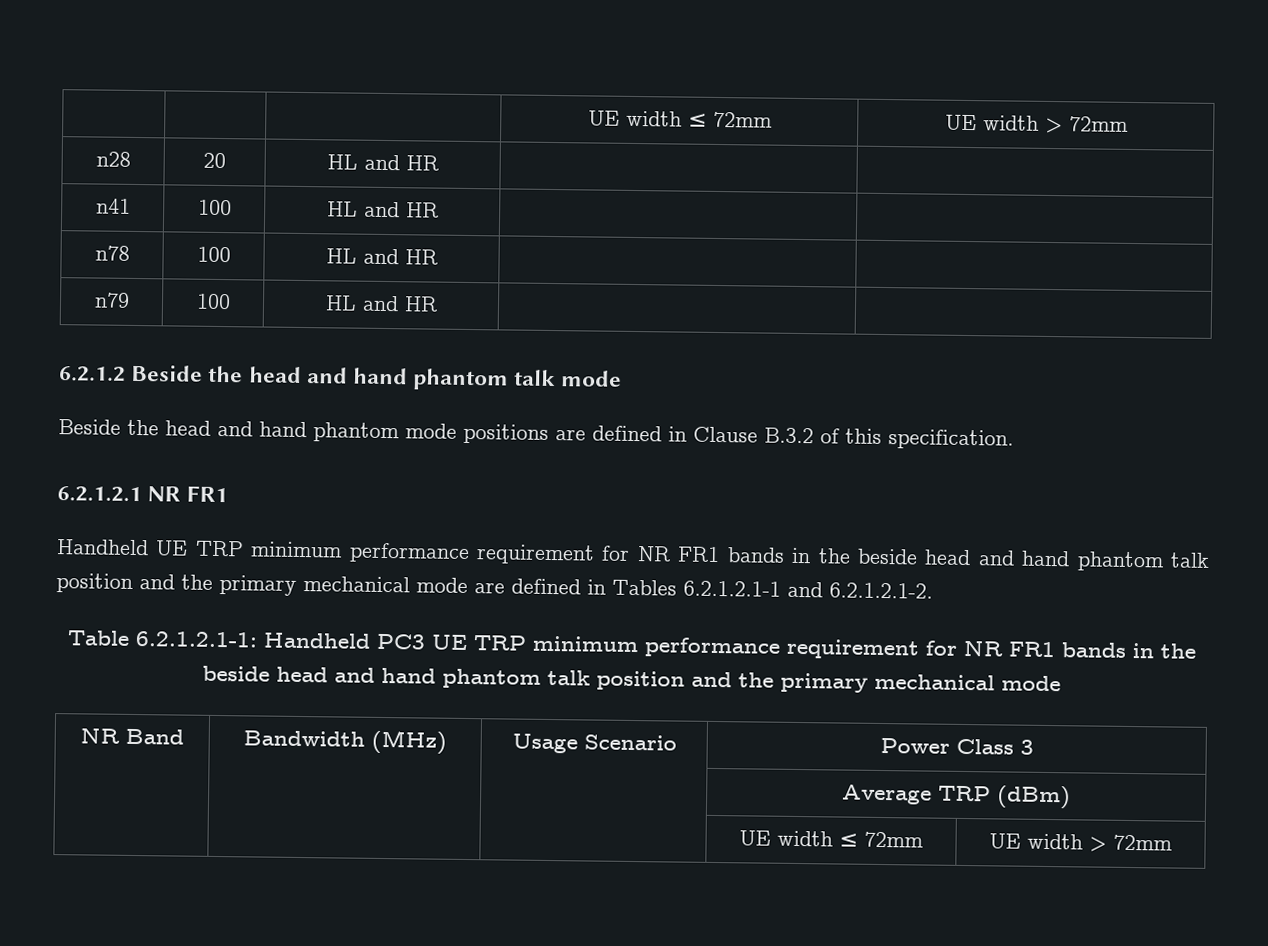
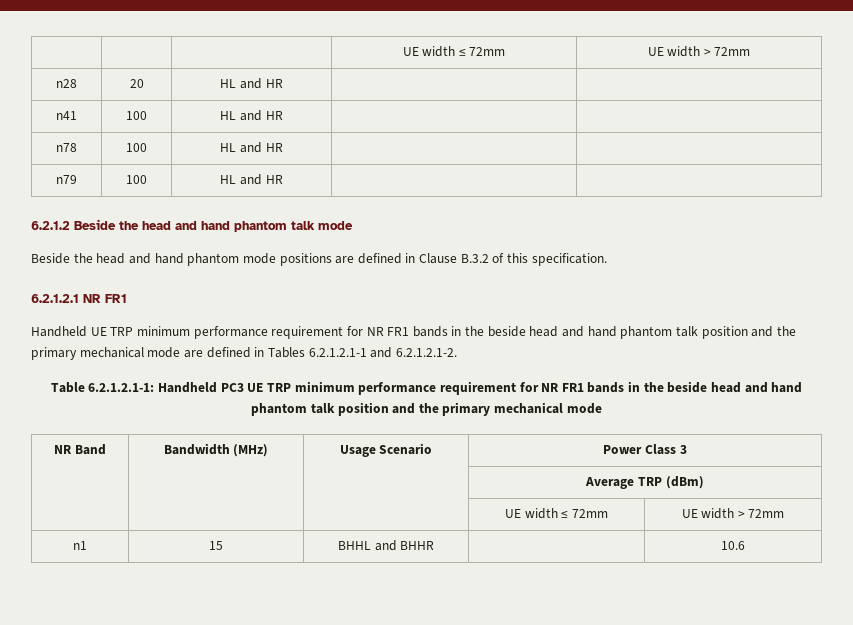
(1173, 842) none -> [73,541,87,550] [209,541,223,550] [337,540,435,551] [721,541,745,550] // n1 | 15 | BHHL and BHHR | | 10.6

